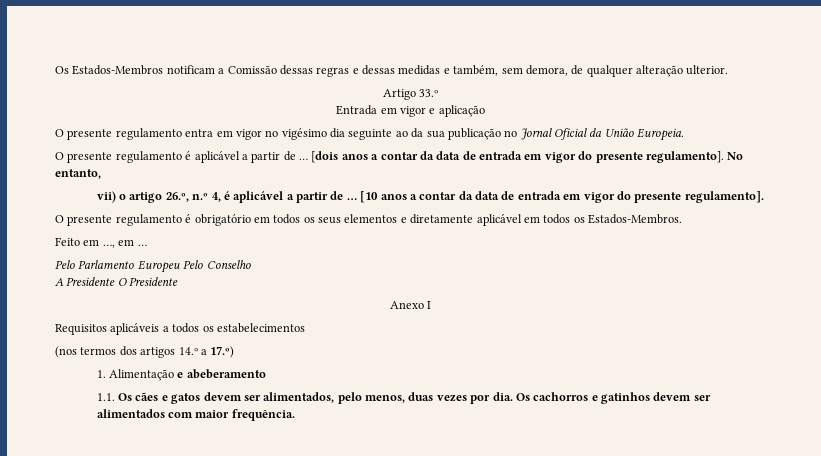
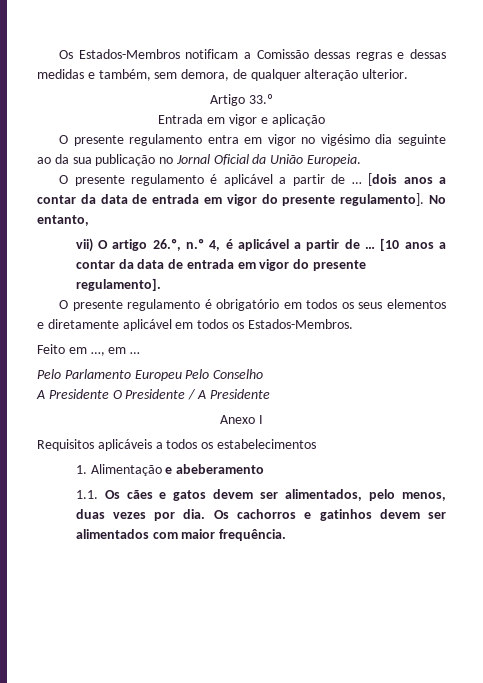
[119,194,127,200] o -> [98,240,109,249] O
(179, 281) none -> [188,389,270,400] / A Presidente
[55,346,235,358] // (nos termos dos artigos 14.º a 17.º) -> (316, 444) none

